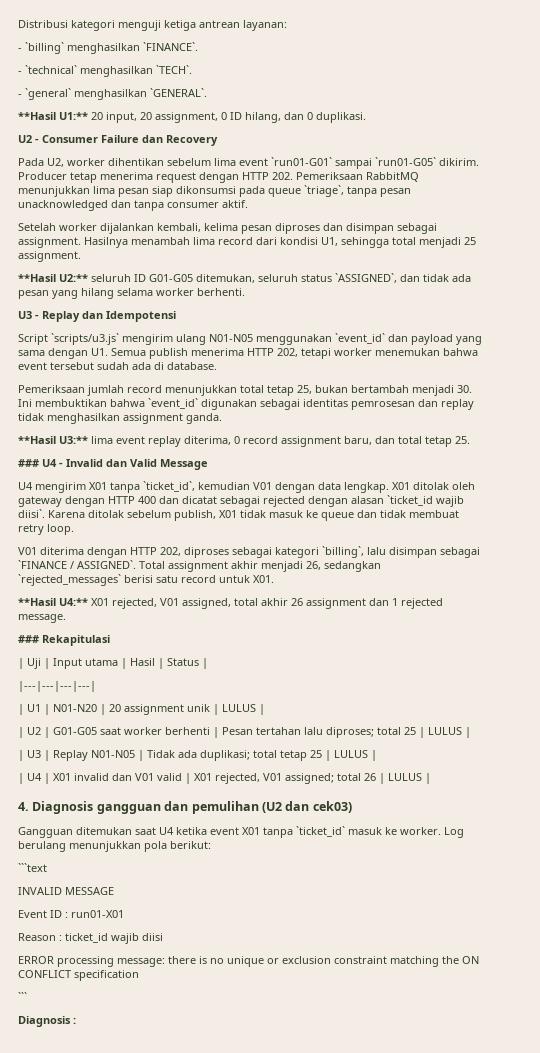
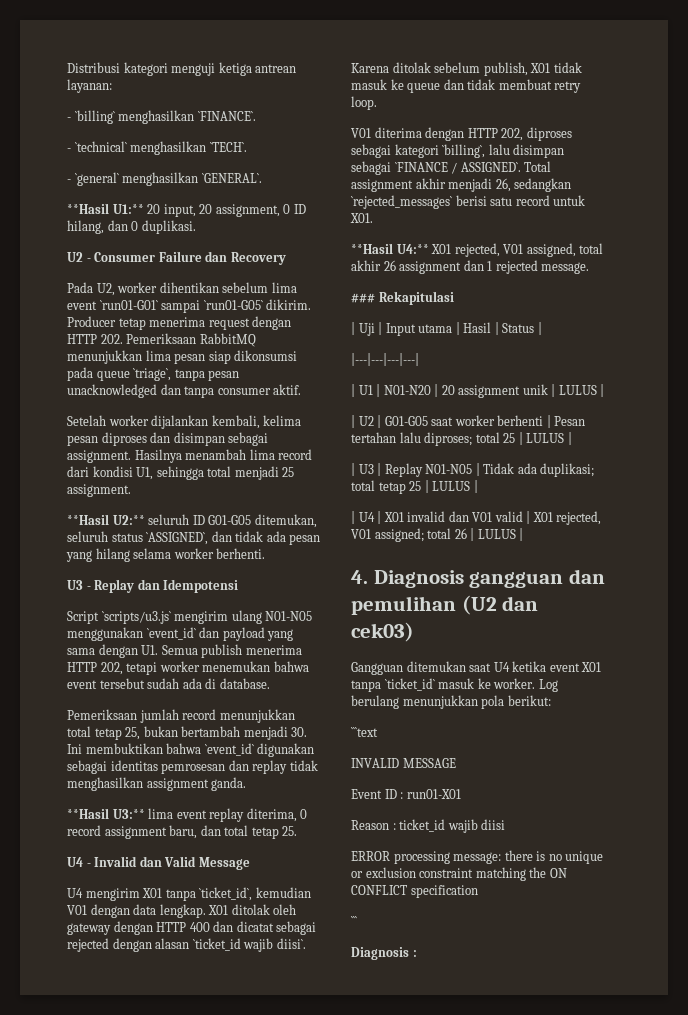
[18,459,39,467] ### -> (298, 831) none

